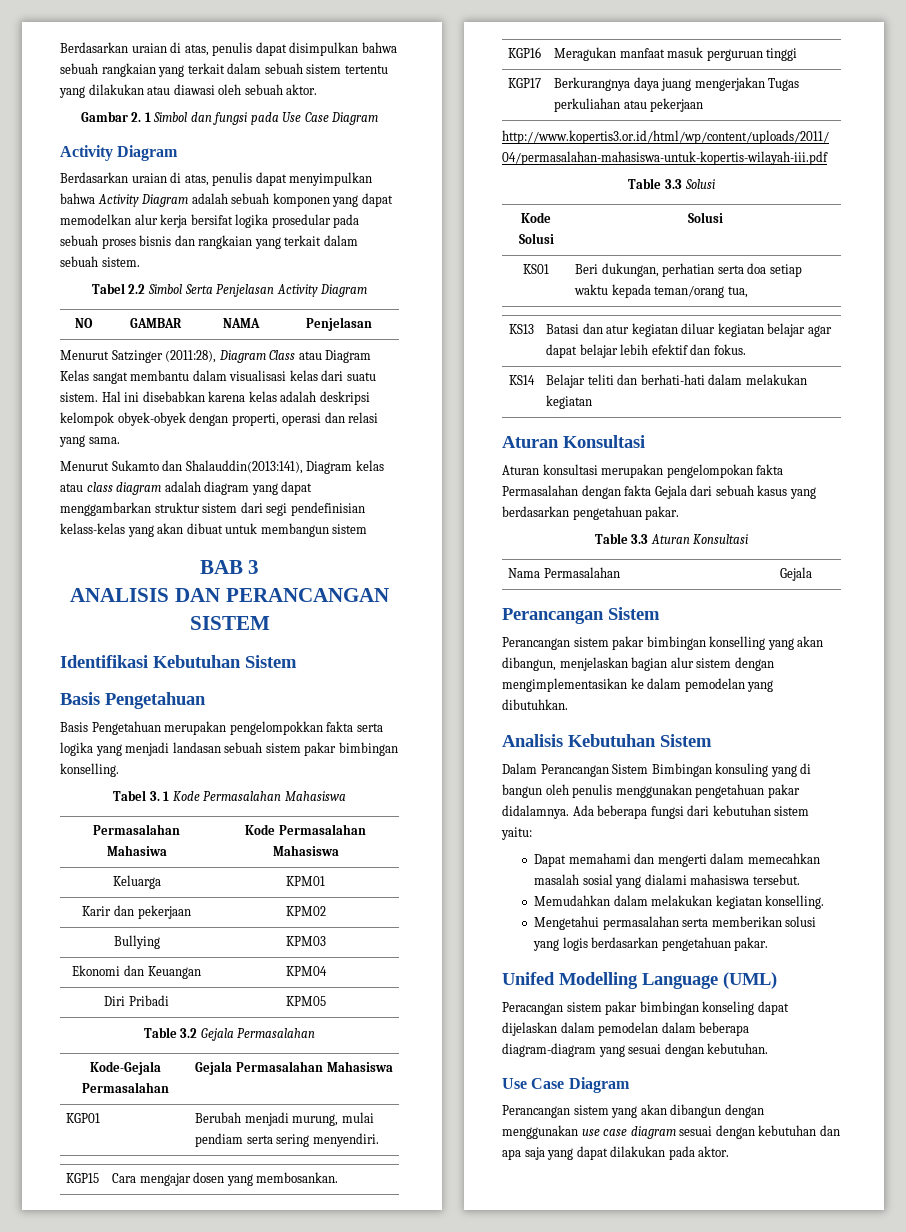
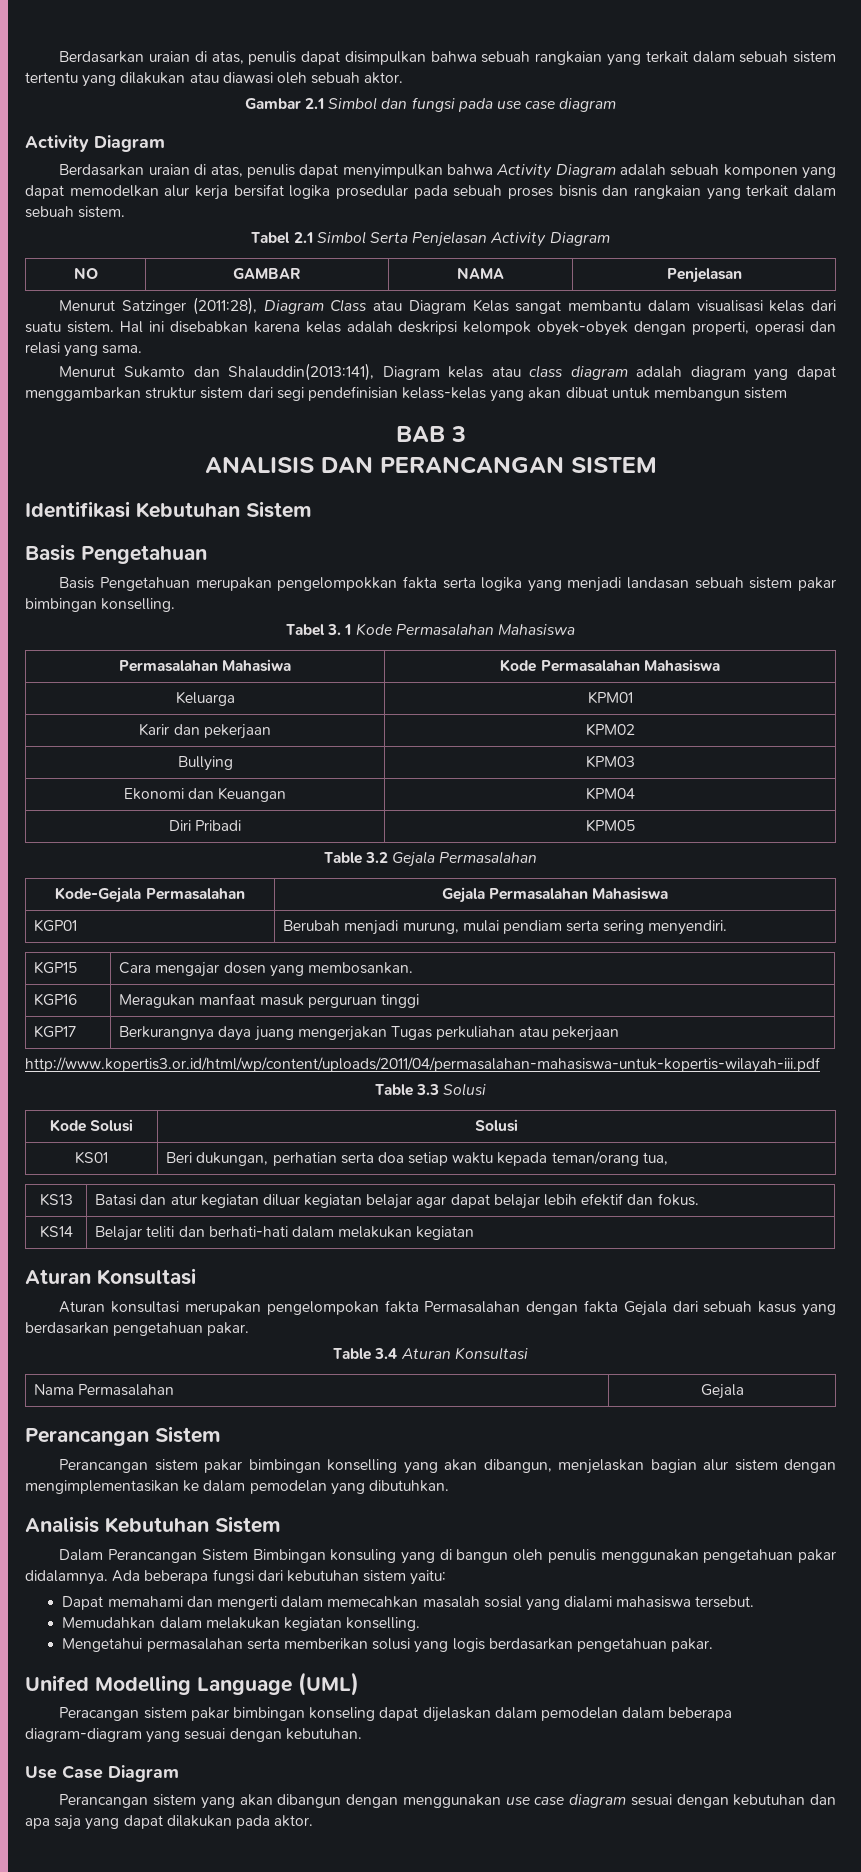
[131,112,151,122] 2. 1 -> [304,98,324,109] 2.1
[282,112,379,125] Use Case Diagram -> [496,98,617,112] use case diagram
[128,284,146,294] 2.2 -> [293,232,313,243] 2.1
[631,534,649,544] 3.3 -> [374,1348,398,1359] 3.4

